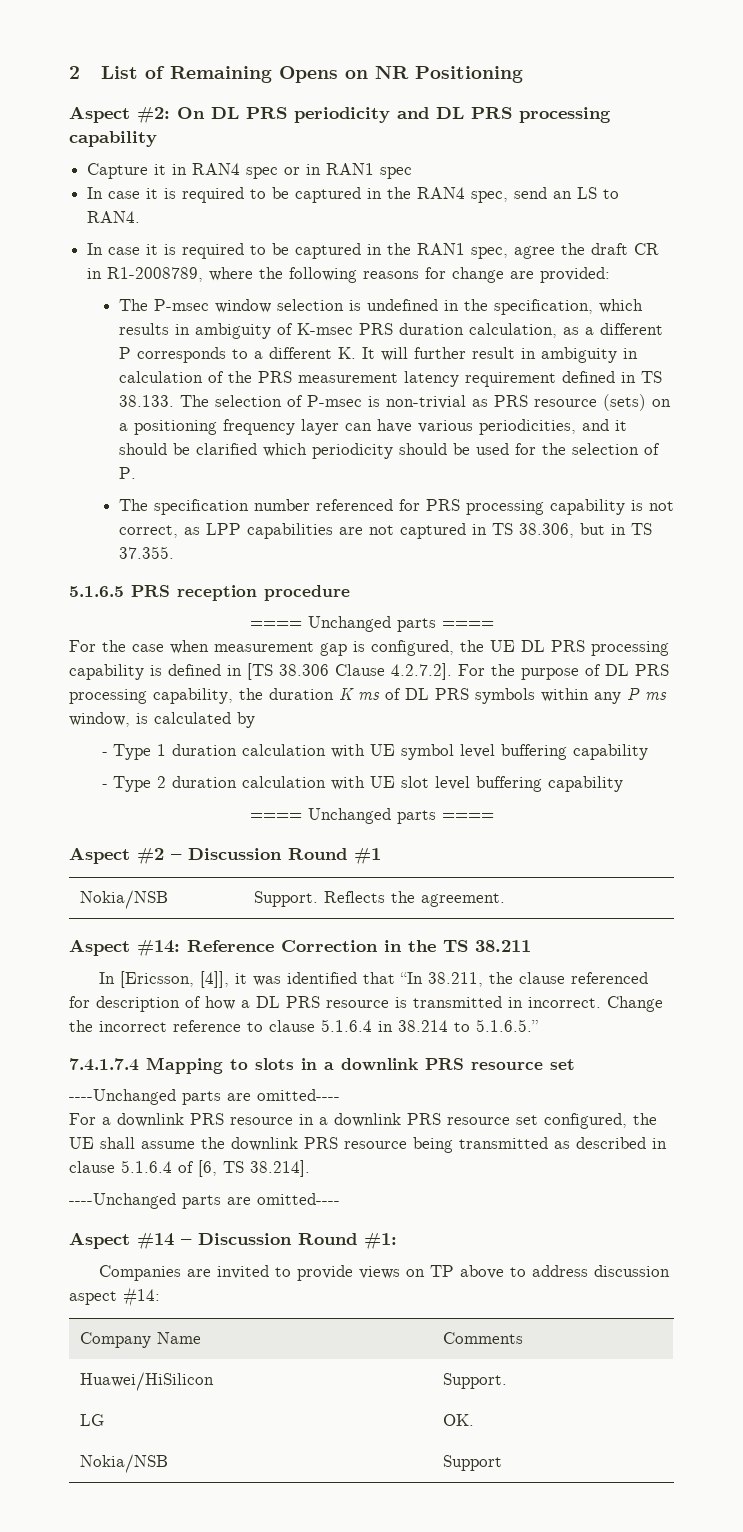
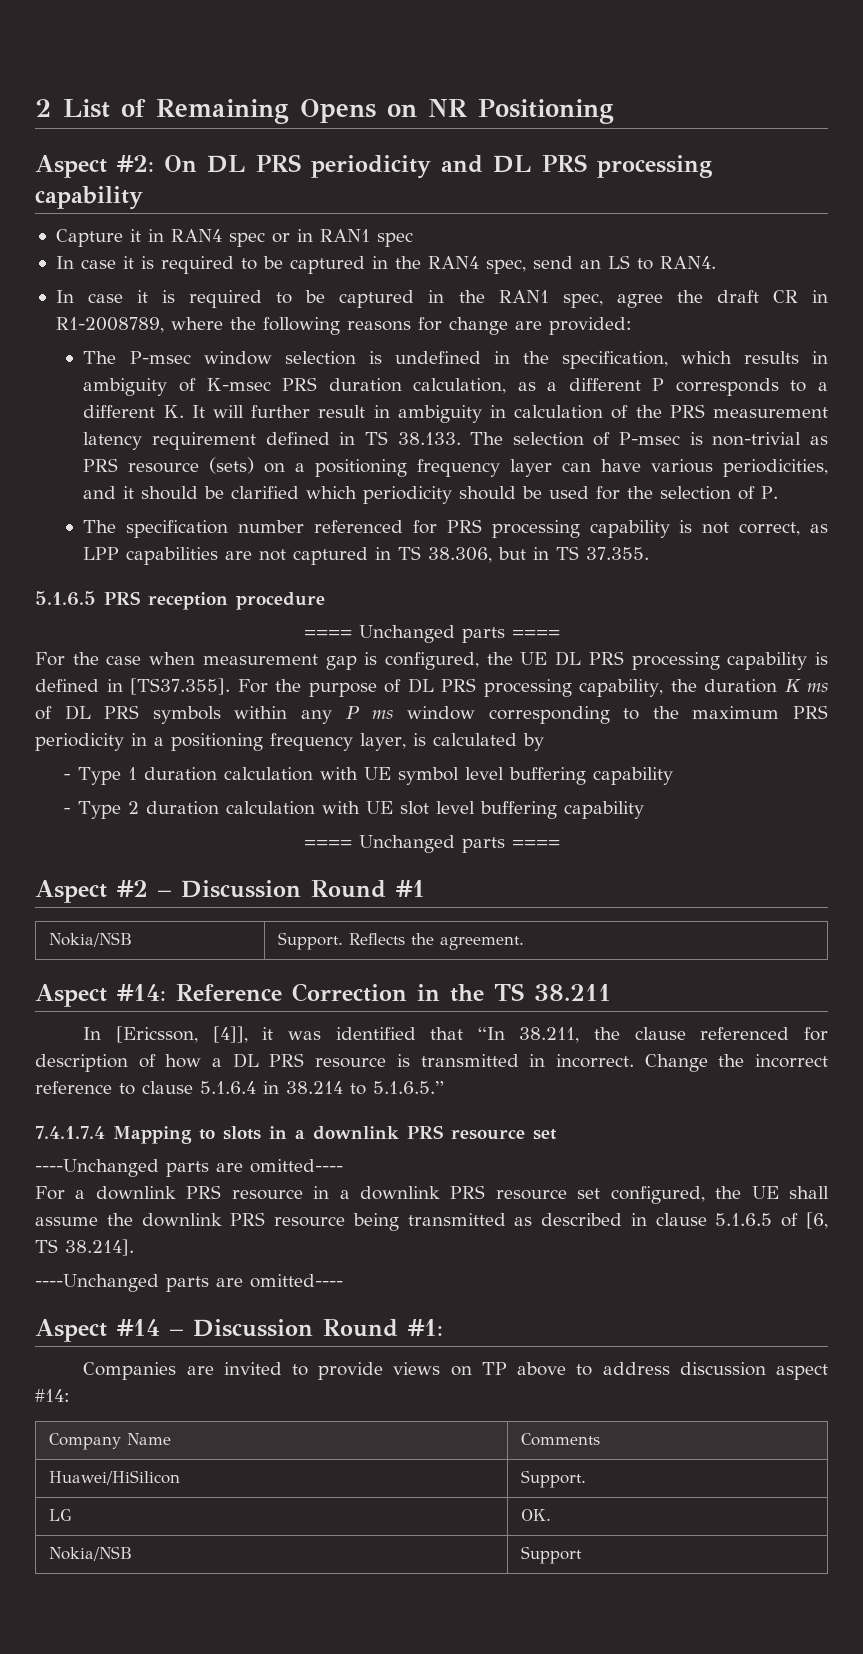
[247,663,452,680] [TS 38.306 Clause 4.2.7.2]. -> [130,678,231,695] [TS37.355].
[69,712,130,727] window, -> [406,705,829,724] [35,733,406,751] window corresponding to the maximum PRS periodicity in a positioning frequency layer,
[121,1160,172,1173] 5.1.6.4 -> [715,1213,773,1226] 5.1.6.5

